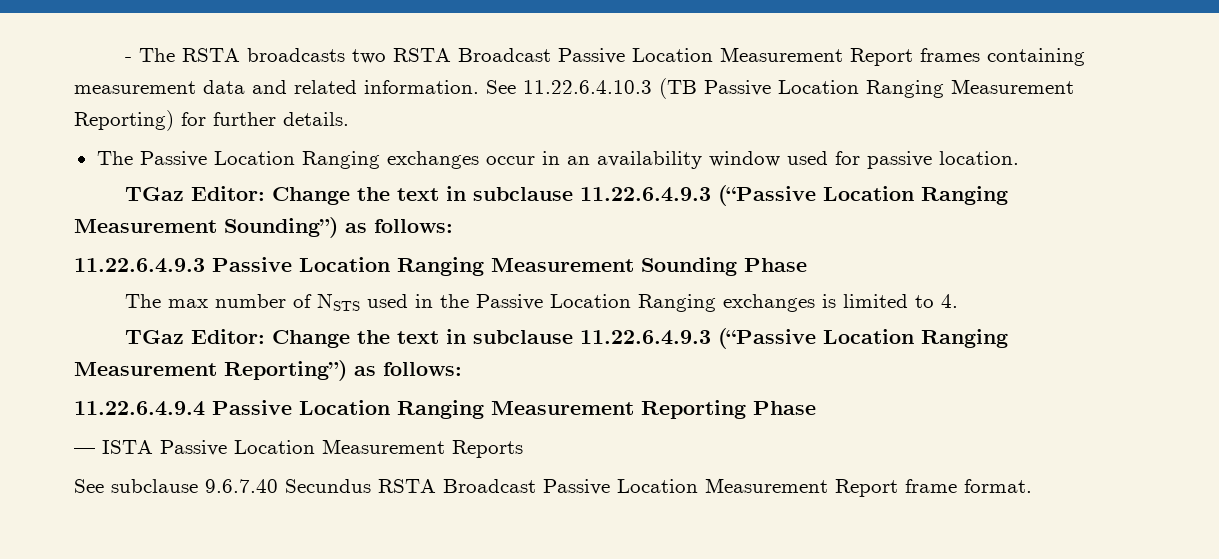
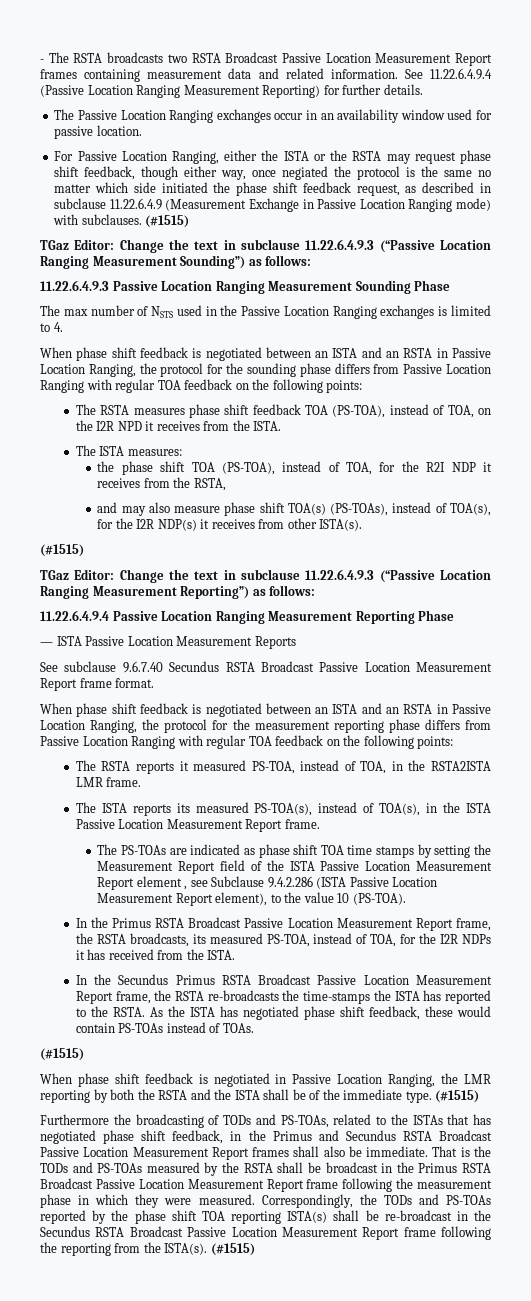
[523,78,771,99] 11.22.6.4.10.3 (TB Passive -> [430,68,492,80] [40,85,84,97] 11.22.6.4.9.4 (Passive
(1019, 158) none -> [54,150,492,164] [54,166,492,180] [54,182,492,196] [54,198,491,212] [53,214,190,228] // For Passive Location Ranging, either the ISTA or the RSTA may request phase shift feedback, though either way, once negiated the protocol is the same no matter which side initiated the phase shift feedback request, as described in subclause 11.22.6.4.9 (Measurement Exchange in Passive Location Ranging mode) with subclauses. (#1515)
(958, 301) none -> [40,347,492,361] [40,363,491,377] [40,379,363,393] [75,404,492,418] [75,420,282,431] [75,445,182,456] [97,461,492,475] [97,477,226,491] [97,502,491,516] [97,518,363,531] [40,544,84,557] // When phase shift feedback is negotiated between an ISTA and an RSTA in Passive Location Ranging, the protocol for the sounding phase differs from Passive Location Ranging with regular TOA feedback on the following points: // The RSTA measures phase shift feedback TOA (PS-TOA), instead of TOA, on the I2R NPD it receives from the ISTA. // The ISTA measures: // the phase shift TOA (PS-TOA), instead of TOA, for the R2I NDP it receives from the RSTA, // and may also measure phase shift TOA(s) (PS-TOAs), instead of TOA(s), for the I2R NDP(s) it receives from other ISTA(s). // (#1515)
(1032, 486) none -> [40,703,492,717] [40,719,492,733] [40,735,454,749] [75,760,492,774] [75,777,142,787] [75,802,492,816] [75,819,320,832] [97,844,491,858] [97,860,493,874] [97,876,438,890] [97,892,406,906] [75,917,491,931] [75,933,491,947] [75,949,236,960] [75,974,492,985] [75,990,492,1004] [75,1006,492,1020] [75,1022,254,1033] [40,1048,84,1061] [40,1073,492,1087] [40,1089,480,1103] [40,1114,491,1128] [40,1130,493,1144] [40,1146,491,1160] [40,1162,492,1176] [40,1178,492,1192] [40,1194,492,1208] [40,1210,492,1224] [40,1226,491,1240] [40,1242,255,1256] // When phase shift feedback is negotiated between an ISTA and an RSTA in Passive Location Ranging, the protocol for the measurement reporting phase differs from Passive Location Ranging with regular TOA feedback on the following points: // The RSTA reports it measured PS-TOA, instead of TOA, in the RSTA2ISTA LMR frame. // The ISTA reports its measured PS-TOA(s), instead of TOA(s), in the ISTA Passive Location Measurement Report frame. // The PS-TOAs are indicated as phase shift TOA time stamps by setting the Measurement Report field of the ISTA Passive Location Measurement Report element , see Subclause 9.4.2.286 (ISTA Passive Location Measurement Report element), to the value 10 (PS-TOA). // In the Primus RSTA Broadcast Passive Location Measurement Report frame, the RSTA broadcasts, its measured PS-TOA, instead of TOA, for the I2R NDPs it has received from the ISTA. // In the Secundus Primus RSTA Broadcast Passive Location Measurement Report frame, the RSTA re-broadcasts the time-stamps the ISTA has reported to the RSTA. As the ISTA has negotiated phase shift feedback, these would contain PS-TOAs instead of TOAs. // (#1515) // When phase shift feedback is negotiated in Passive Location Ranging, the LMR reporting by both the RSTA and the ISTA shall be of the immediate type. (#1515) // Furthermore the broadcasting of TODs and PS-TOAs, related to the ISTAs that has negotiated phase shift feedback, in the Primus and Secundus RSTA Broadcast Passive Location Measurement Report frames shall also be immediate. That is the TODs and PS-TOAs measured by the RSTA shall be broadcast in the Primus RSTA Broadcast Passive Location Measurement Report frame following the measurement phase in which they were measured. Correspondingly, the TODs and PS-TOAs reported by the phase shift TOA reporting ISTA(s) shall be re-broadcast in the Secundus RSTA Broadcast Passive Location Measurement Report frame following the reporting from the ISTA(s). (#1515)

